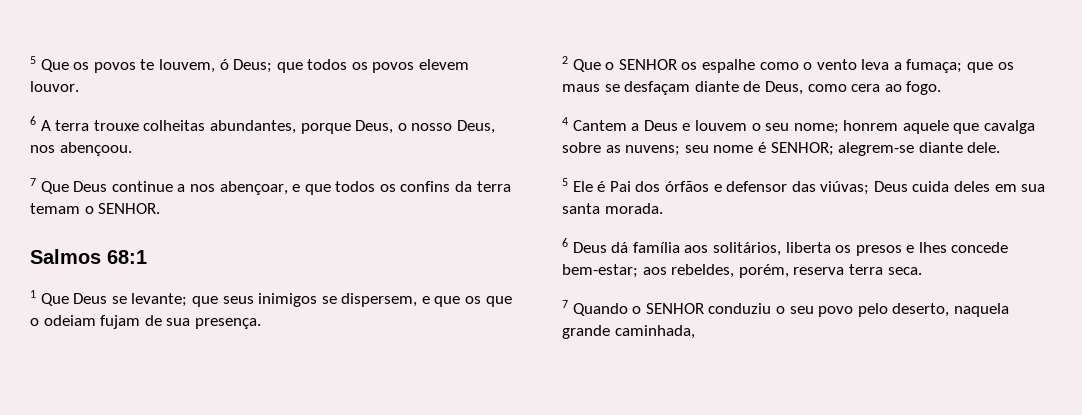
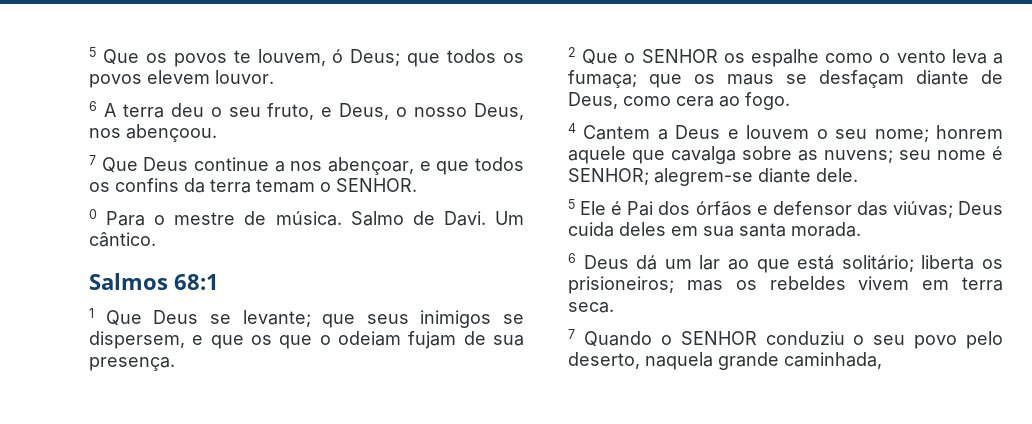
[93,120,351,134] trouxe colheitas abundantes, porque -> [170,103,333,120] deu o seu fruto, e
(161, 208) none -> [89,209,524,226] [89,232,156,247] // 0 Para o mestre de música. Salmo de Davi. Um cântico.
[632,242,1009,256] [562,264,845,278] família aos solitários, liberta os presos e lhes concede bem-estar; aos rebeldes, porém, reserva -> [664,255,1003,273] [568,276,950,294] um lar ao que está solitário; liberta os prisioneiros; mas os rebeldes vivem em

